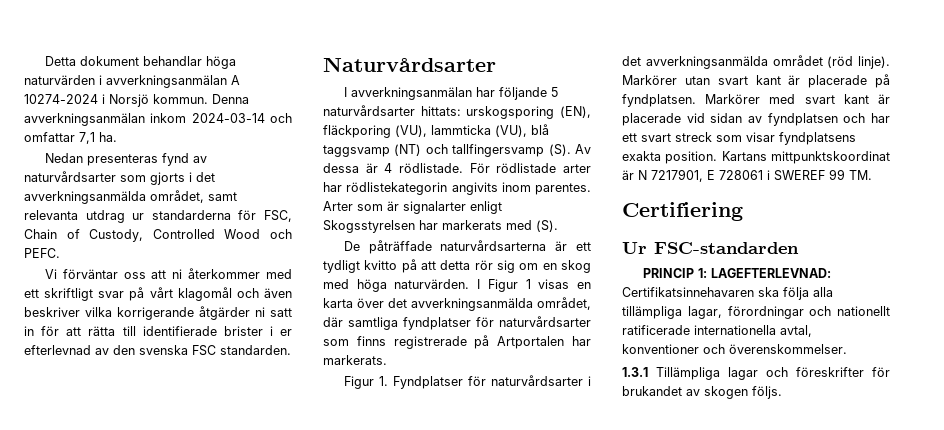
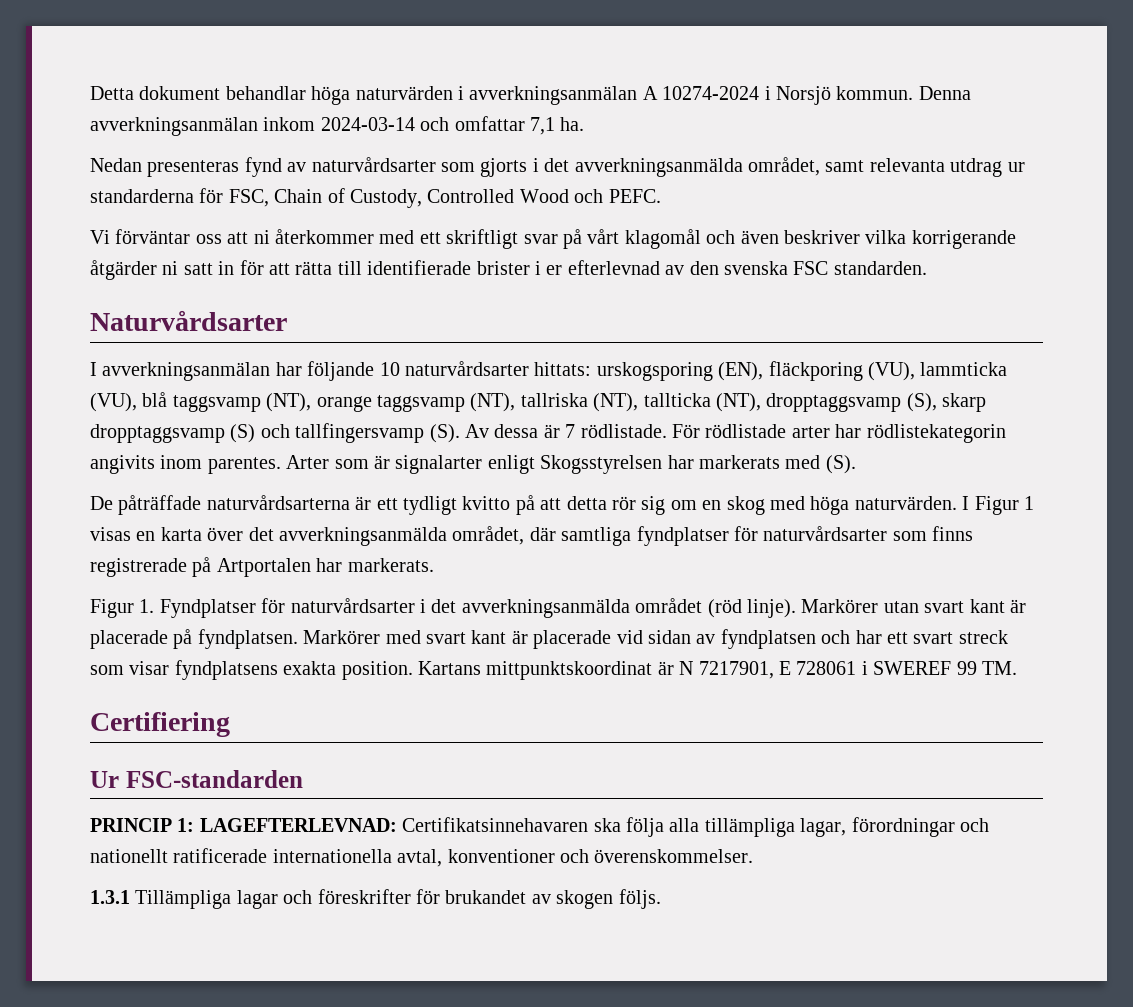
[550,87,558,97] 5 -> [379,362,400,376] 10
[394,144,422,156] (NT) -> [266,393,987,412] [90,424,256,443] (NT), orange taggsvamp (NT), tallriska (NT), tallticka (NT), dropptaggsvamp (S), skarp dropptaggsvamp (S)
[384,163,393,173] 4 -> [565,424,576,438] 7

